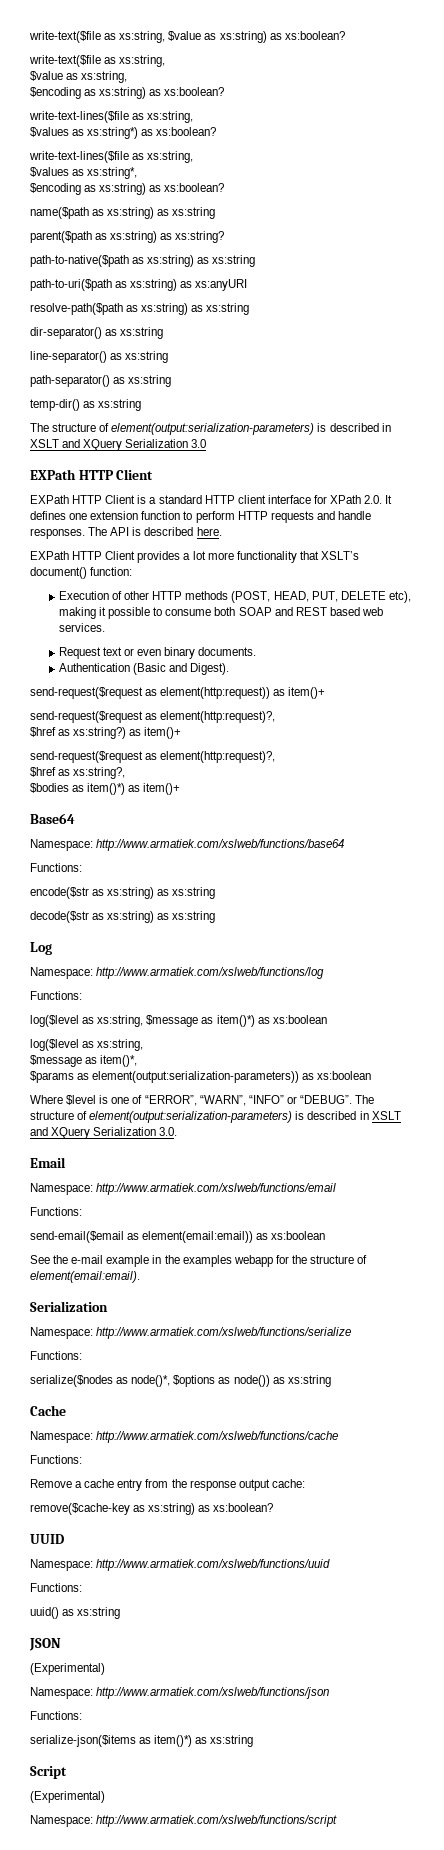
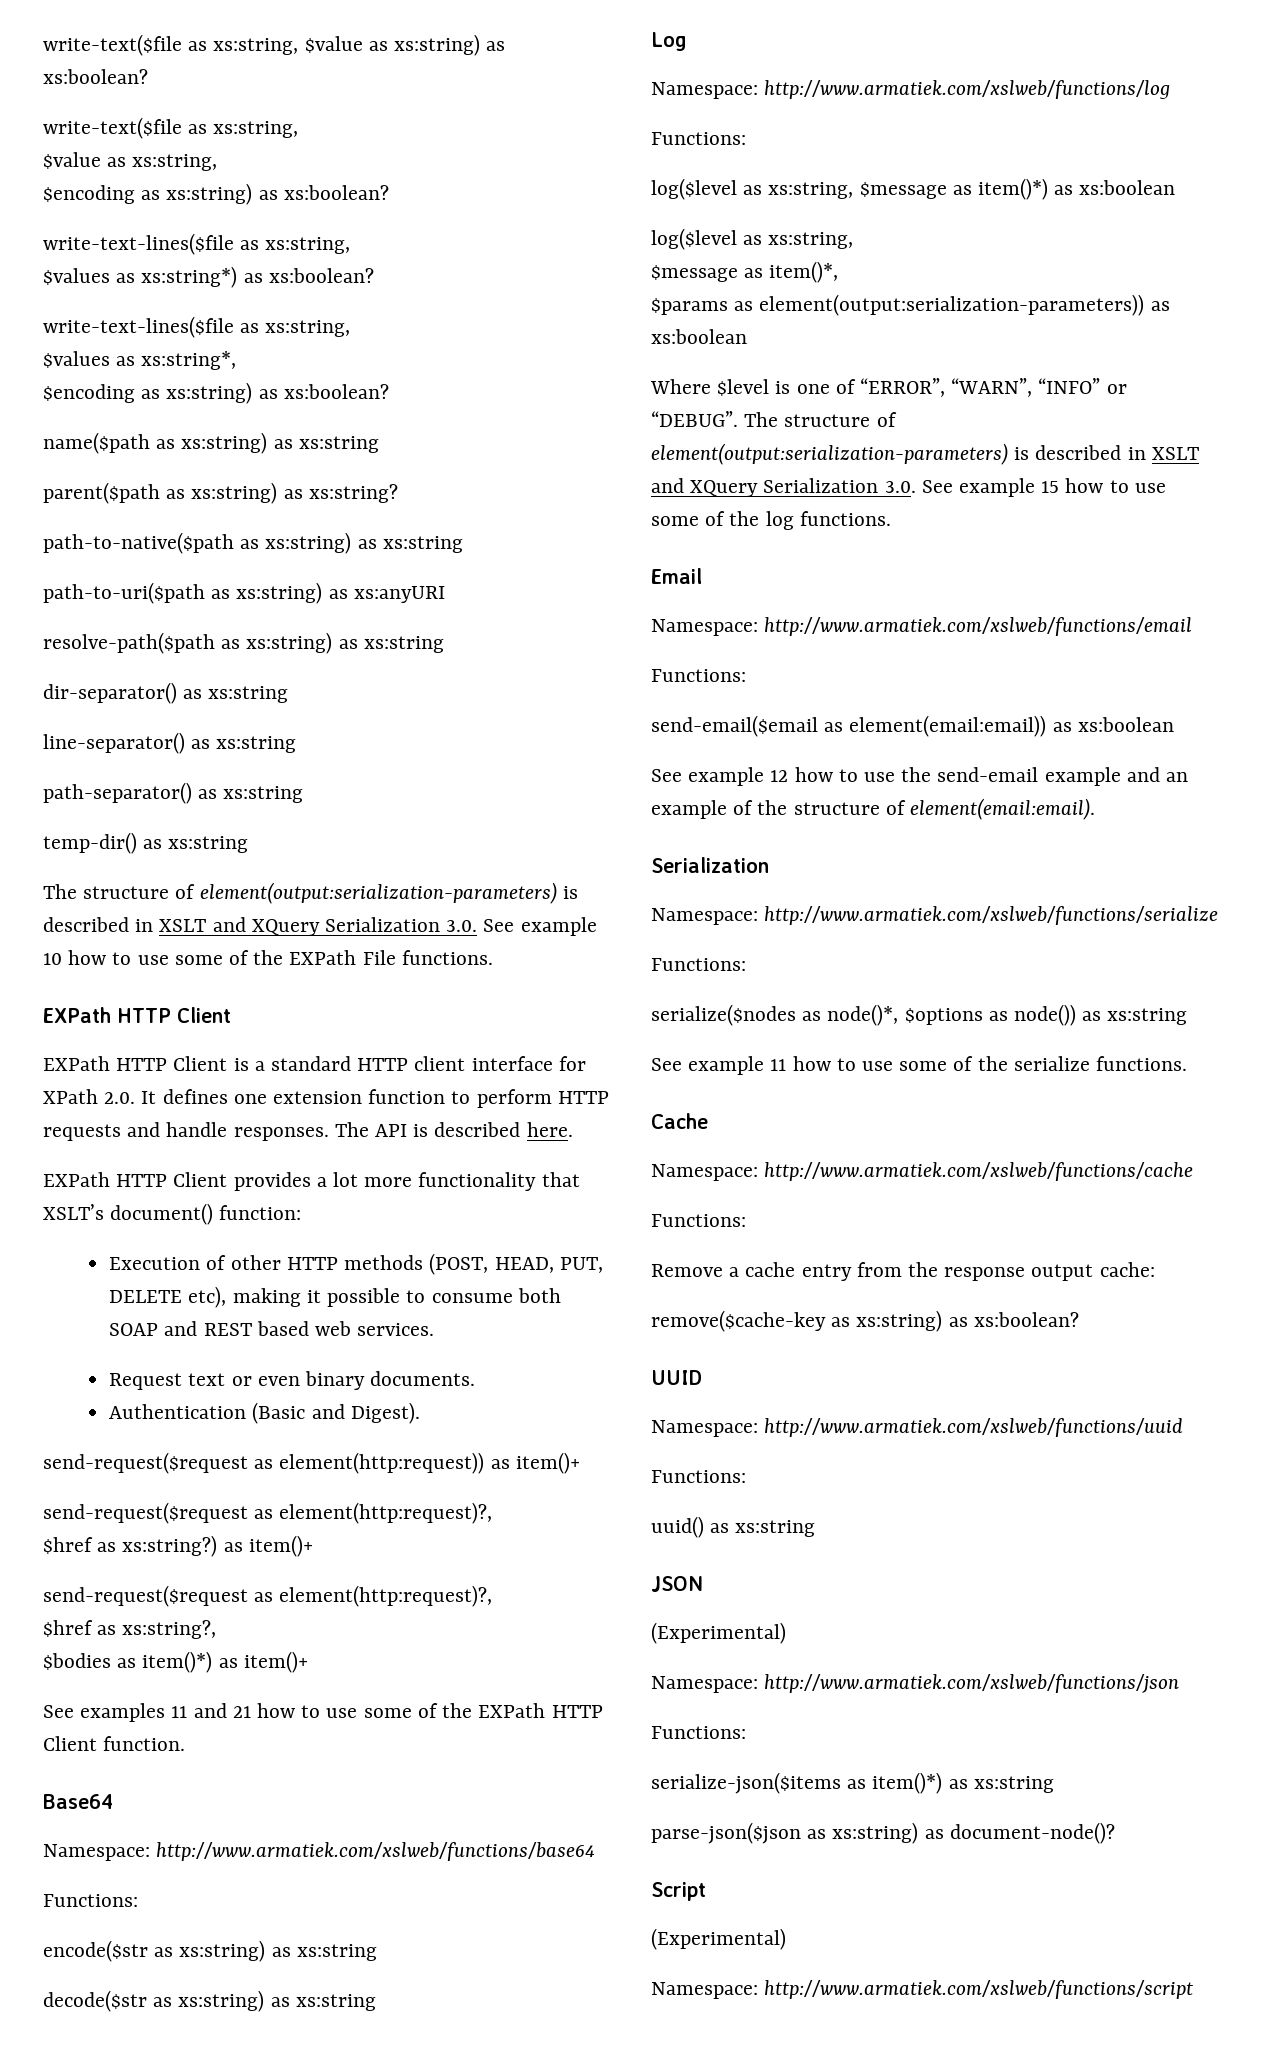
[191,439,207,448] 3.0 -> [446,917,597,936] [43,950,493,965] 3.0. See example 10 how to use some of the EXPath File functions.
(181, 789) none -> [43,1703,603,1722] [43,1736,186,1751] // See examples 11 and 21 how to use some of the EXPath HTTP Client function.
(178, 1131) none -> [921,478,1166,497] [651,511,891,530] See example 15 how to use some of the log functions.
[53,1255,289,1267] the e-mail example in the examples webapp for -> [688,767,1189,786] [651,800,754,819] example 12 how to use the send-email example and an example of
(331, 1381) none -> [651,1056,1188,1075] // See example 11 how to use some of the serialize functions.
(254, 1741) none -> [651,1822,1115,1844] // parse-json($json as xs:string) as document-node()?

